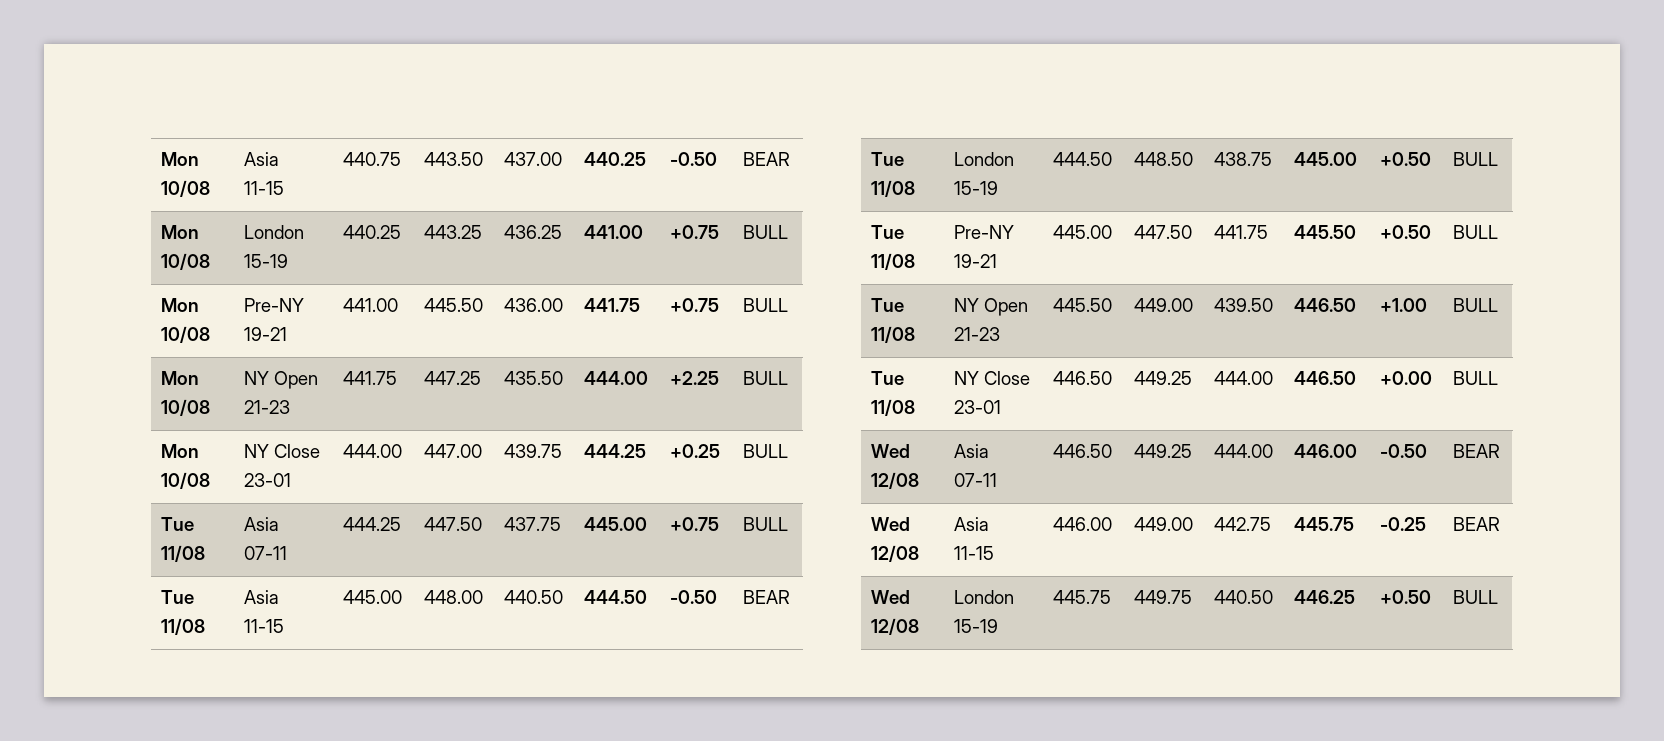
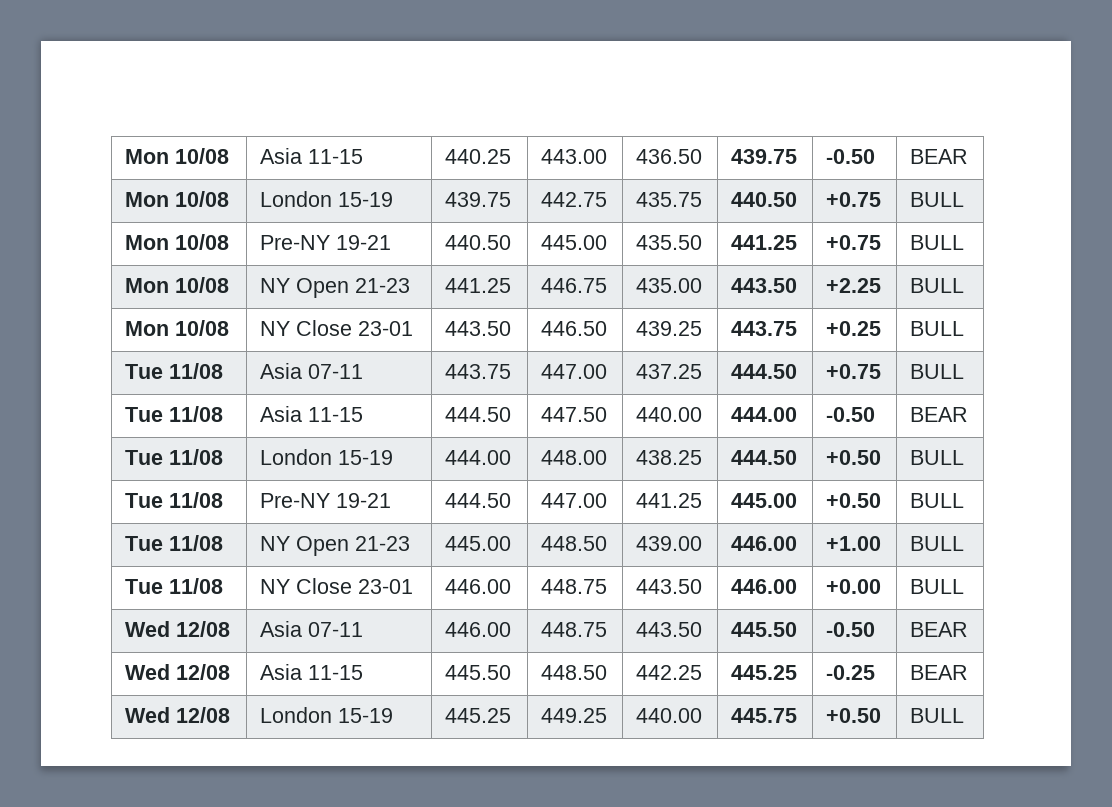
[343,152,402,166] [424,152,484,166] [504,152,563,166] [584,152,647,166] 440.75 | 443.50 | 437.00 | 440.25 -> [445,149,512,164] [541,149,608,164] [636,149,703,164] [731,149,798,164] 440.25 | 443.00 | 436.50 | 439.75
[343,225,402,239] [424,225,483,239] [504,225,563,239] [584,225,644,239] 440.25 | 443.25 | 436.25 | 441.00 -> [445,192,512,207] [541,192,608,207] [636,192,703,207] [731,192,798,207] 439.75 | 442.75 | 435.75 | 440.50
[343,298,399,312] [424,298,484,312] [504,298,564,312] [584,298,641,312] 441.00 | 445.50 | 436.00 | 441.75 -> [445,235,512,250] [541,235,608,250] [636,235,703,250] [731,235,798,250] 440.50 | 445.00 | 435.50 | 441.25
[343,371,398,385] [424,371,482,385] [504,371,564,385] [584,371,649,385] 441.75 | 447.25 | 435.50 | 444.00 -> [445,278,512,293] [541,278,608,293] [636,278,703,293] [731,278,798,293] 441.25 | 446.75 | 435.00 | 443.50
[343,444,403,458] [424,444,483,458] [504,444,563,458] [584,444,647,458] 444.00 | 447.00 | 439.75 | 444.25 -> [445,321,512,336] [541,321,608,336] [636,321,703,336] [731,321,798,336] 443.50 | 446.50 | 439.25 | 443.75
[343,517,402,531] [424,517,483,531] [504,517,562,531] [584,517,648,531] 444.25 | 447.50 | 437.75 | 445.00 -> [445,364,512,379] [541,364,608,379] [636,364,703,379] [731,364,798,379] 443.75 | 447.00 | 437.25 | 444.50
[343,590,403,604] [424,590,484,604] [504,590,564,604] [584,590,648,604] 445.00 | 448.00 | 440.50 | 444.50 -> [445,407,512,422] [541,407,608,422] [636,407,703,422] [731,407,798,422] 444.50 | 447.50 | 440.00 | 444.00
[1053,152,1113,166] [1134,152,1194,166] [1214,152,1273,166] [1294,152,1358,166] 444.50 | 448.50 | 438.75 | 445.00 -> [445,450,512,465] [541,450,608,465] [636,450,703,465] [731,450,798,465] 444.00 | 448.00 | 438.25 | 444.50
[1053,225,1113,239] [1134,225,1193,239] [1214,225,1269,239] [1294,225,1357,239] 445.00 | 447.50 | 441.75 | 445.50 -> [445,493,512,508] [541,493,608,508] [636,493,703,508] [731,493,798,508] 444.50 | 447.00 | 441.25 | 445.00
[1053,298,1113,312] [1134,298,1194,312] [1214,298,1274,312] [1294,298,1357,312] 445.50 | 449.00 | 439.50 | 446.50 -> [445,536,512,551] [541,536,608,551] [636,536,703,551] [731,536,798,551] 445.00 | 448.50 | 439.00 | 446.00
[1053,371,1113,385] [1134,371,1193,385] [1214,371,1274,385] [1294,371,1357,385] 446.50 | 449.25 | 444.00 | 446.50 -> [445,579,512,594] [541,579,608,594] [636,579,703,594] [731,579,798,594] 446.00 | 448.75 | 443.50 | 446.00
[1053,444,1113,458] [1134,444,1193,458] [1214,444,1274,458] [1294,444,1358,458] 446.50 | 449.25 | 444.00 | 446.00 -> [445,622,512,637] [541,622,608,637] [636,622,703,637] [731,622,798,637] 446.00 | 448.75 | 443.50 | 445.50
[1053,517,1113,531] [1134,517,1194,531] [1214,517,1272,531] [1294,517,1355,531] 446.00 | 449.00 | 442.75 | 445.75 -> [445,665,512,680] [541,665,608,680] [636,665,703,680] [731,665,798,680] 445.50 | 448.50 | 442.25 | 445.25
[1053,590,1112,604] [1134,590,1193,604] [1214,590,1274,604] [1294,590,1356,604] 445.75 | 449.75 | 440.50 | 446.25 -> [445,708,512,723] [541,708,608,723] [636,708,703,723] [731,708,798,723] 445.25 | 449.25 | 440.00 | 445.75

